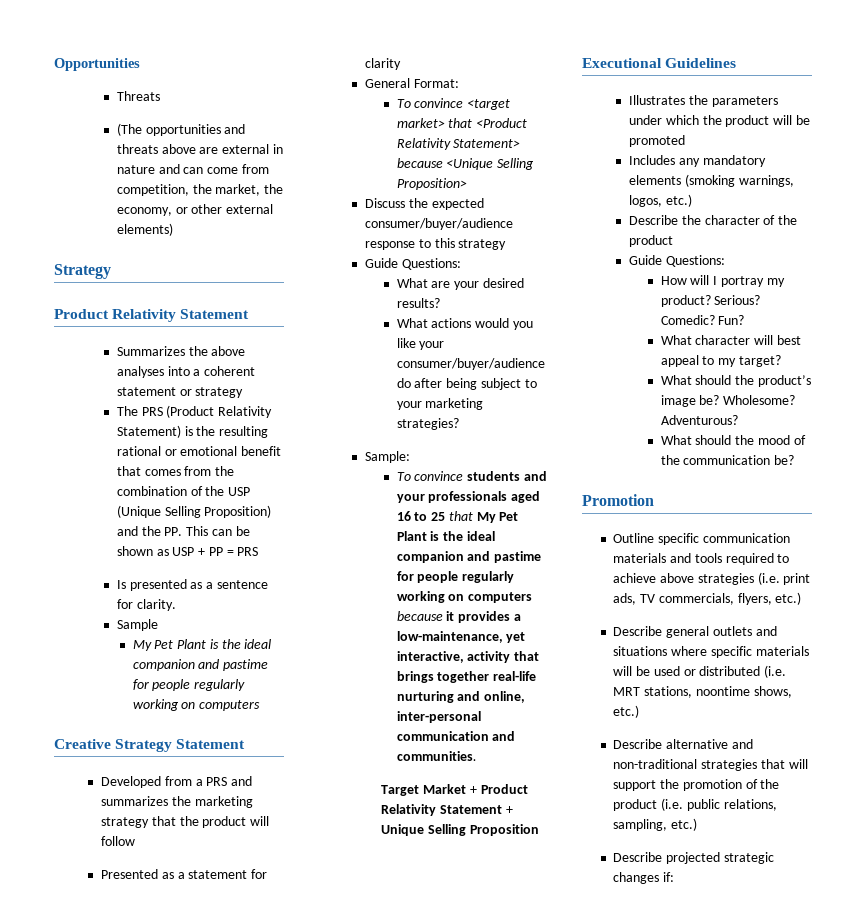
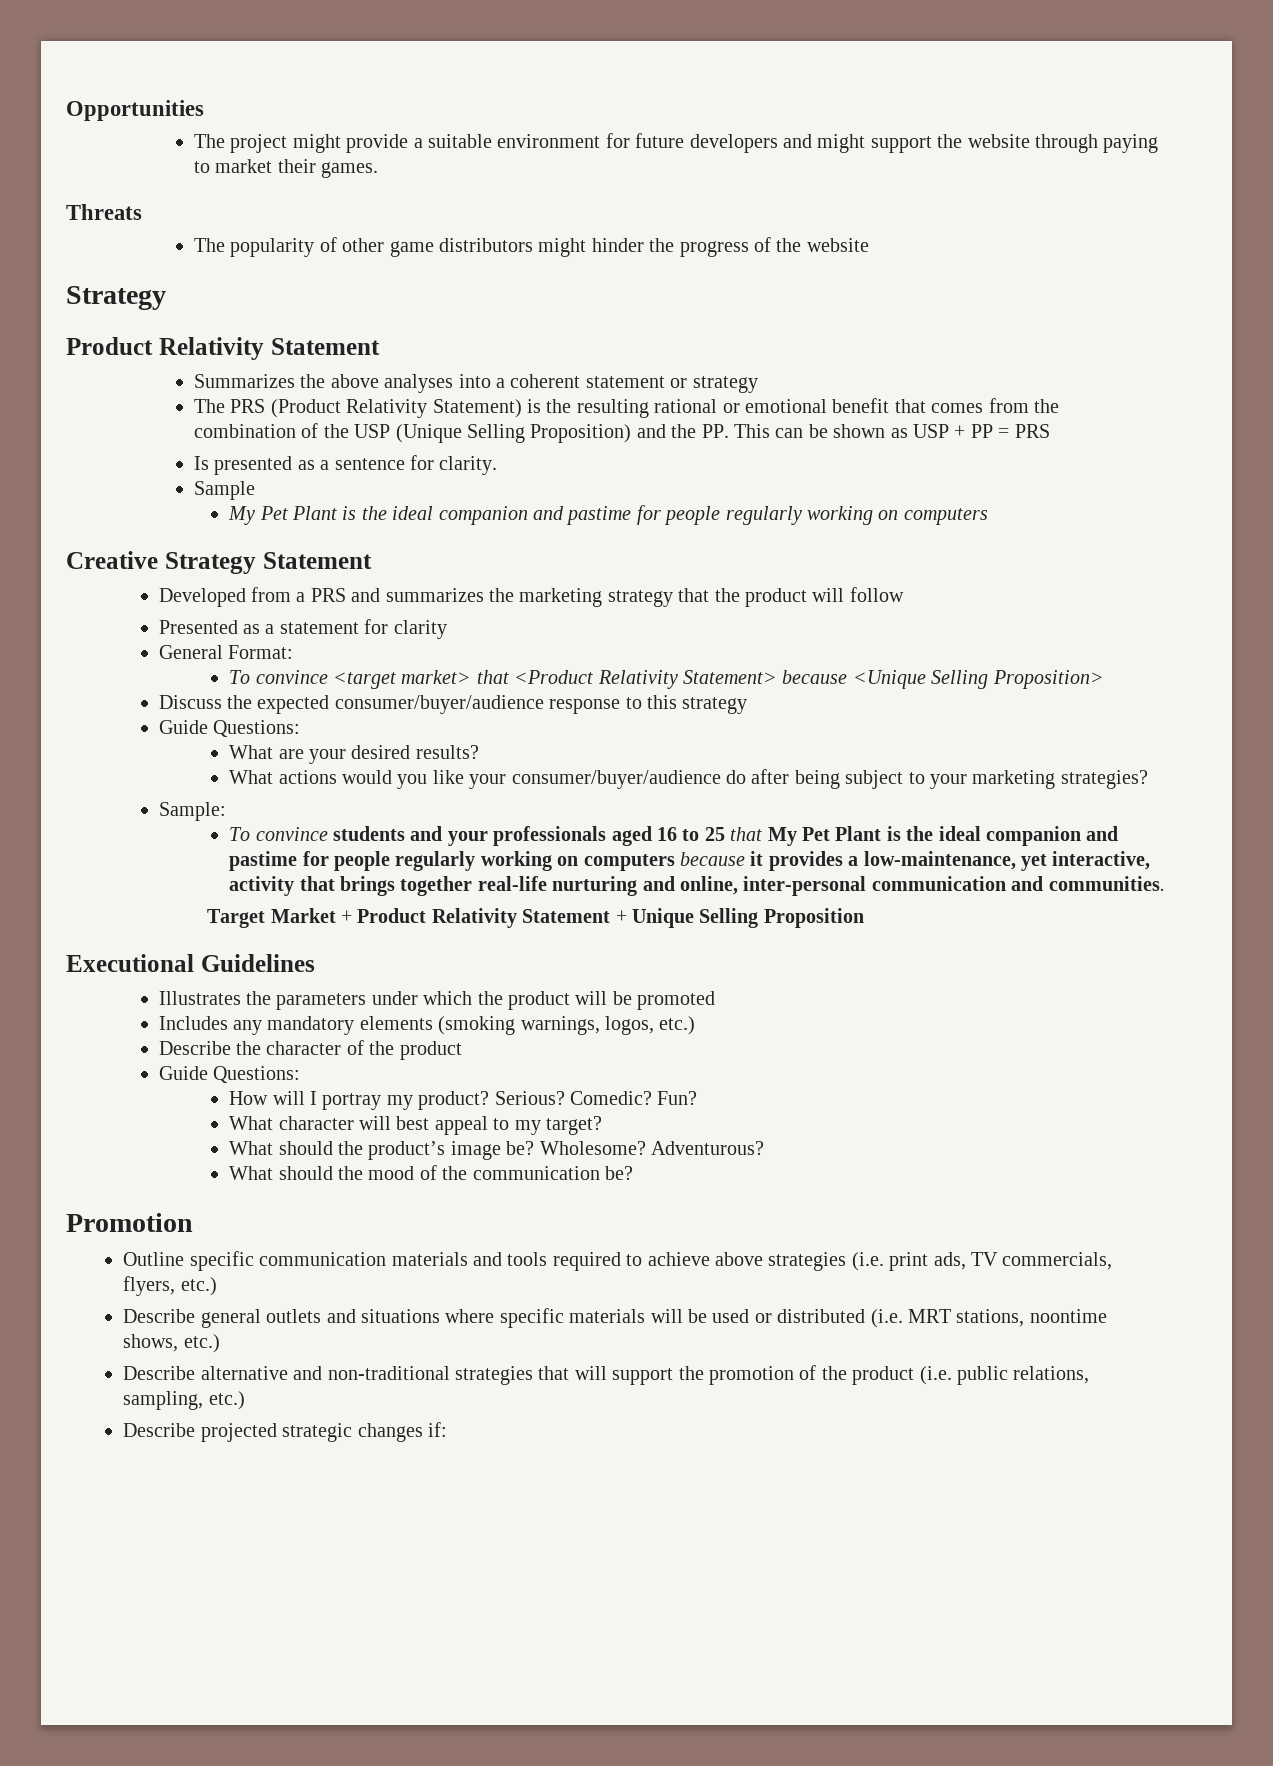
[116,91,160,101] [116,123,246,136] [116,144,283,154] [116,164,269,174] [116,184,284,196] [116,204,274,216] [116,223,173,236] Threats // (The opportunities and threats above are external in nature and can come from competition, the market, the economy, or other external elements) -> [193,133,1159,153] [193,159,379,178] [66,204,142,220] [193,237,869,257] The project might provide a suitable environment for future developers and might support the website through paying to market their games. // Threats // The popularity of other game distributors might hinder the progress of the website

